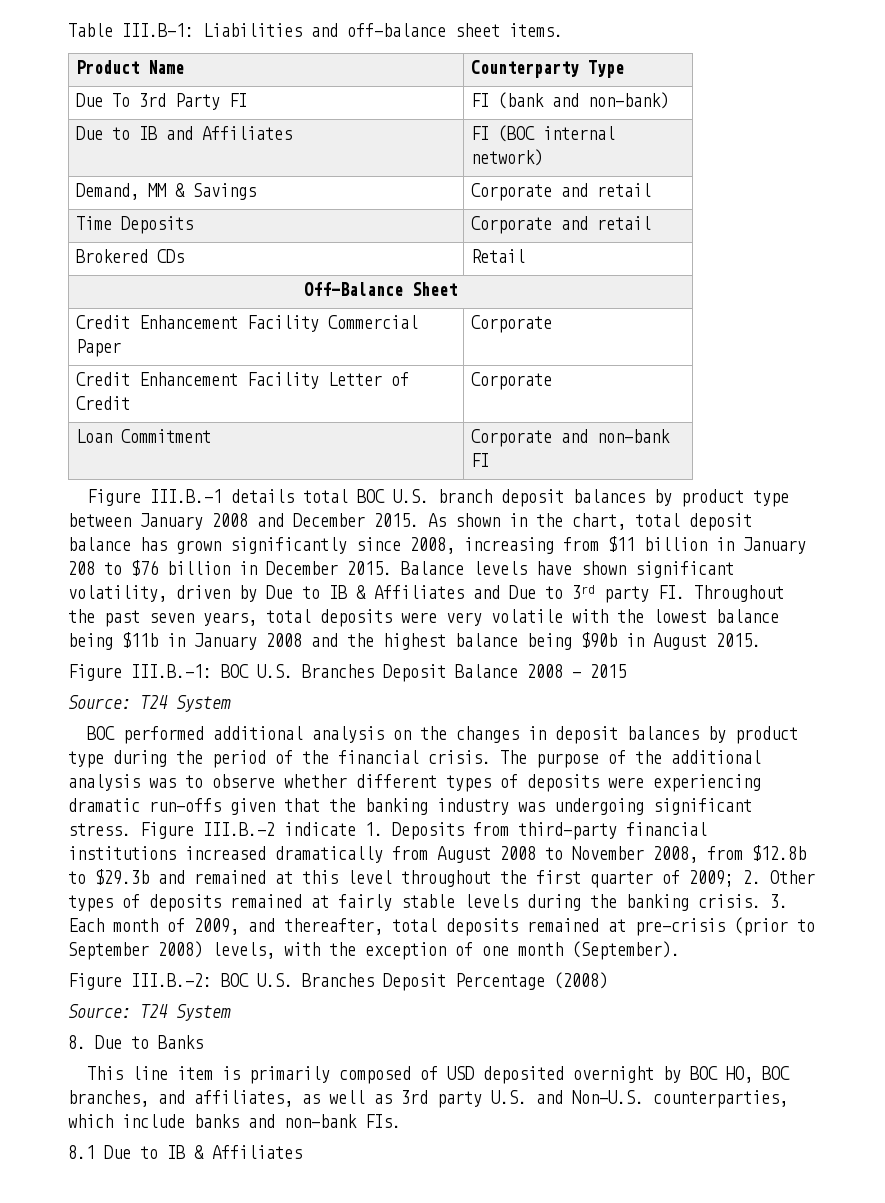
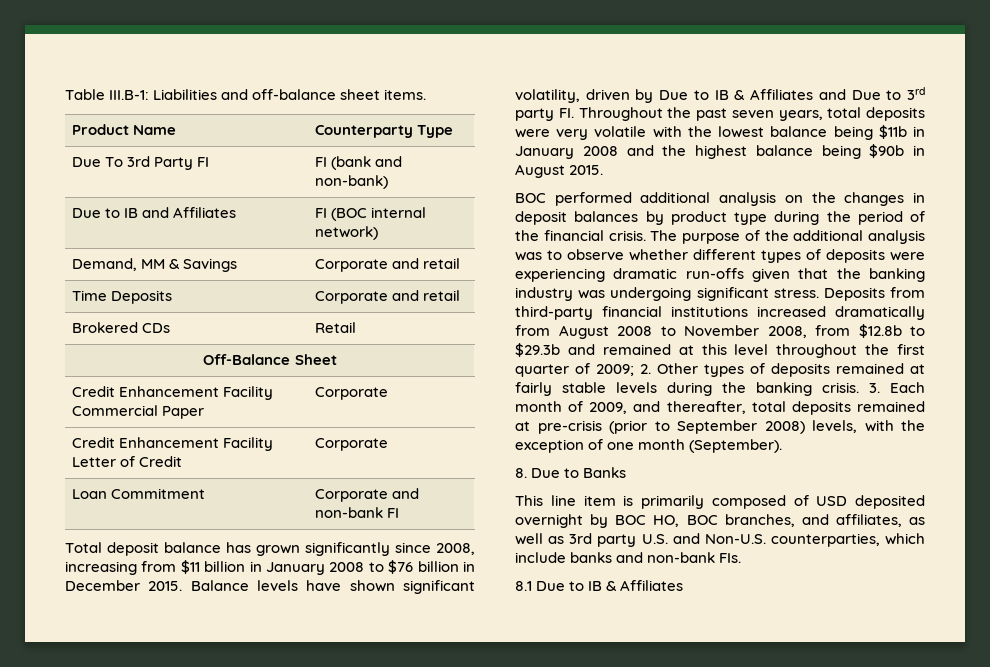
[86,489,789,507] [68,513,680,530] Figure III.B.-1 details total BOC U.S. branch deposit balances by product type between January 2008 and December 2015. As shown in the chart, total -> [65,542,102,553] Total
[68,561,95,575] 208 -> [329,562,365,572] 2008
[68,664,626,682] [68,695,231,712] // Figure III.B.-1: BOC U.S. Branches Deposit Balance 2008 - 2015 // Source: T24 System -> (604, 170) none
[140,822,383,839] Figure III.B.-2 indicate 1. -> (819, 293) none
[68,972,608,991] [68,1004,231,1021] // Figure III.B.-2: BOC U.S. Branches Deposit Percentage (2008) // Source: T24 System -> (783, 446) none

